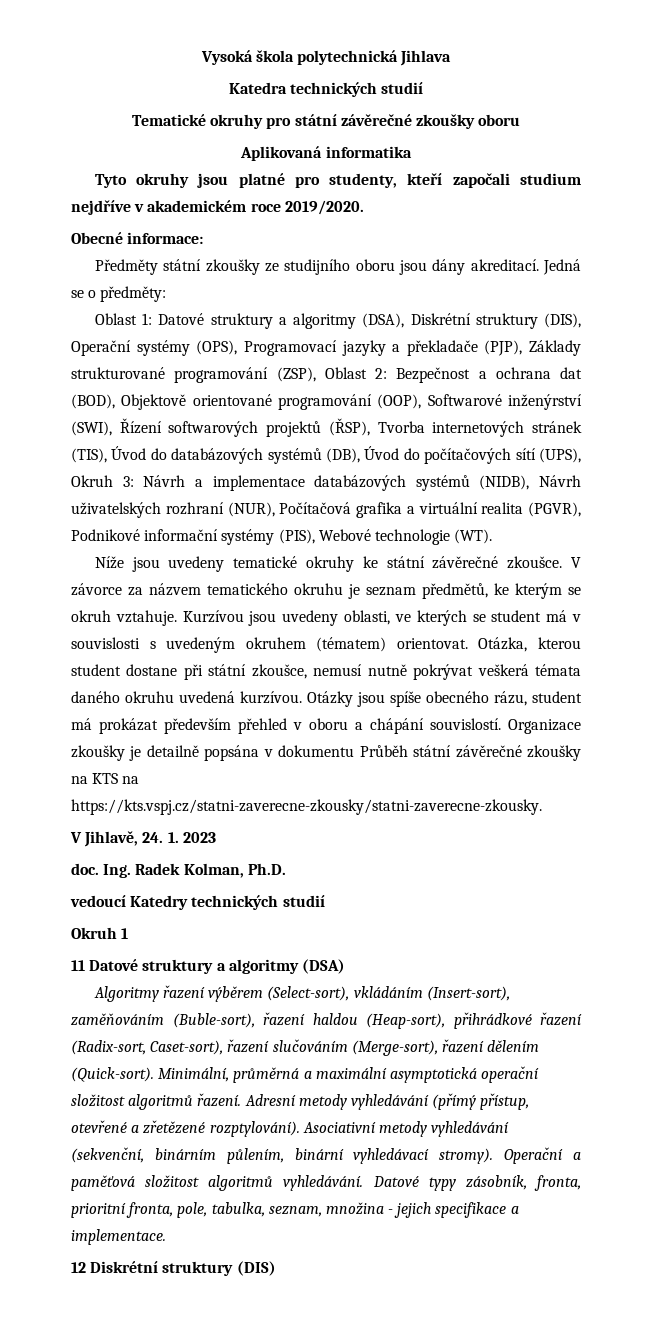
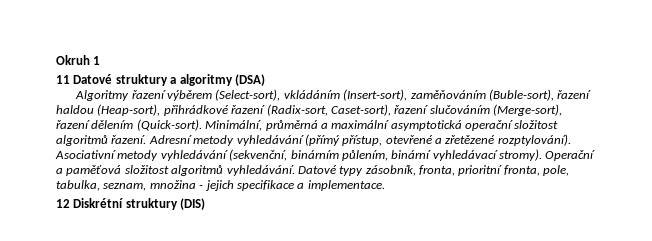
[200,50,452,66] [228,82,424,97] [131,114,521,129] [240,146,412,161] [94,173,581,188] [71,200,364,215] [71,232,204,244] [94,259,581,275] [71,286,167,302] [94,313,581,329] [71,340,581,356] [71,367,582,383] [71,394,582,410] [71,418,582,437] [71,446,581,464] [71,475,581,491] [71,502,581,518] [71,529,493,545] [94,556,581,572] [71,583,581,599] [71,610,581,626] [71,637,581,653] [71,664,581,680] [71,691,582,707] [71,718,581,734] [71,745,581,761] [71,773,140,784] [71,799,542,815] [70,831,216,847] [71,863,286,878] [70,895,325,910] Vysoká škola polytechnická Jihlava // Katedra technických studií // Tematické okruhy pro státní závěrečné zkoušky oboru // Aplikovaná informatika // Tyto okruhy jsou platné pro studenty, kteří započali studium nejdříve v akademickém roce 2019/2020. // Obecné informace: // Předměty státní zkoušky ze studijního oboru jsou dány akreditací. Jedná se o předměty: // Oblast 1: Datové struktury a algoritmy (DSA), Diskrétní struktury (DIS), Operační systémy (OPS), Programovací jazyky a překladače (PJP), Základy strukturované programování (ZSP), Oblast 2: Bezpečnost a ochrana dat (BOD), Objektově orientované programování (OOP), Softwarové inženýrství (SWI), Řízení softwarových projektů (ŘSP), Tvorba internetových stránek (TIS), Úvod do databázových systémů (DB), Úvod do počítačových sítí (UPS), Okruh 3: Návrh a implementace databázových systémů (NIDB), Návrh uživatelských rozhraní (NUR), Počítačová grafika a virtuální realita (PGVR), Podnikové informační systémy (PIS), Webové technologie (WT). // Níže jsou uvedeny tematické okruhy ke státní závěrečné zkoušce. V závorce za názvem tematického okruhu je seznam předmětů, ke kterým se okruh vztahuje. Kurzívou jsou uvedeny oblasti, ve kterých se student má v souvislosti s uvedeným okruhem (tématem) orientovat. Otázka, kterou student dostane při státní zkoušce, nemusí nutně pokrývat veškerá témata daného okruhu uvedená kurzívou. Otázky jsou spíše obecného rázu, student má prokázat především přehled v oboru a chápání souvislostí. Organizace zkoušky je detailně popsána v dokumentu Průběh státní závěrečné zkoušky na KTS na https://kts.vspj.cz/statni-zaverecne-zkousky/statni-zaverecne-zkousky. // V Jihlavě, 24. 1. 2023 // doc. Ing. Radek Kolman, Ph.D. // vedoucí Katedry technických studií // -> (56, 60) none

